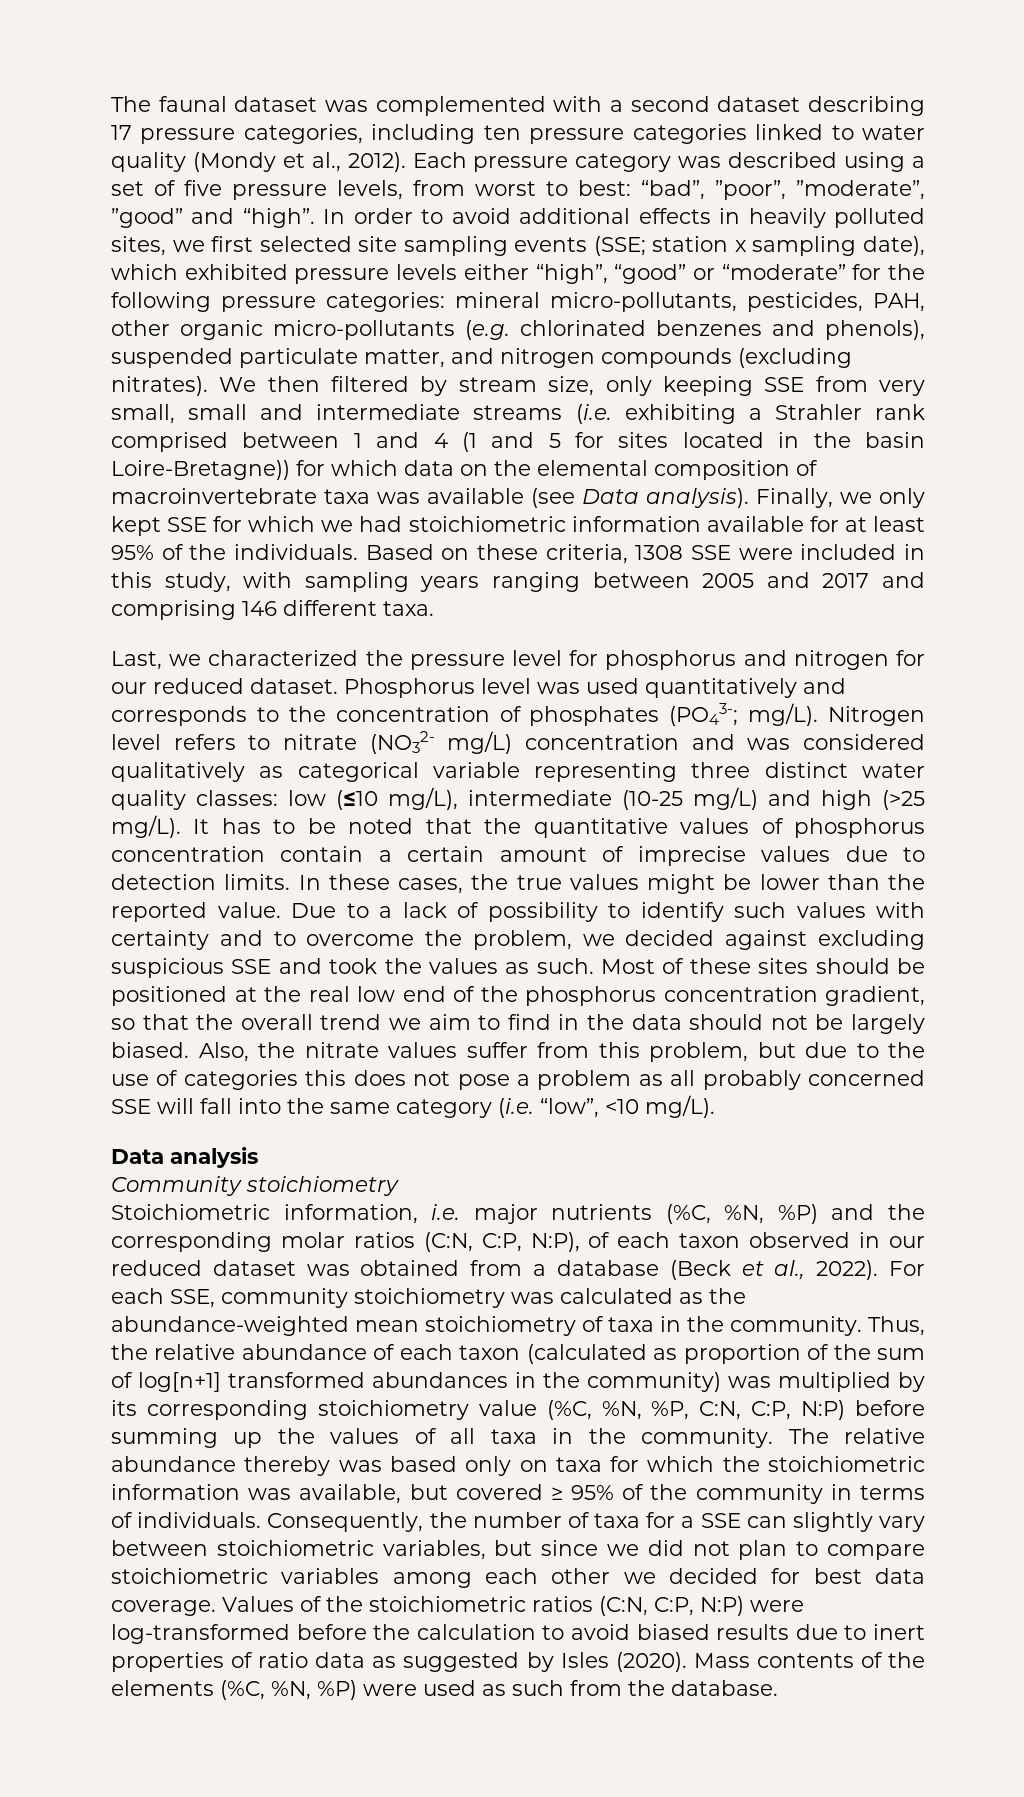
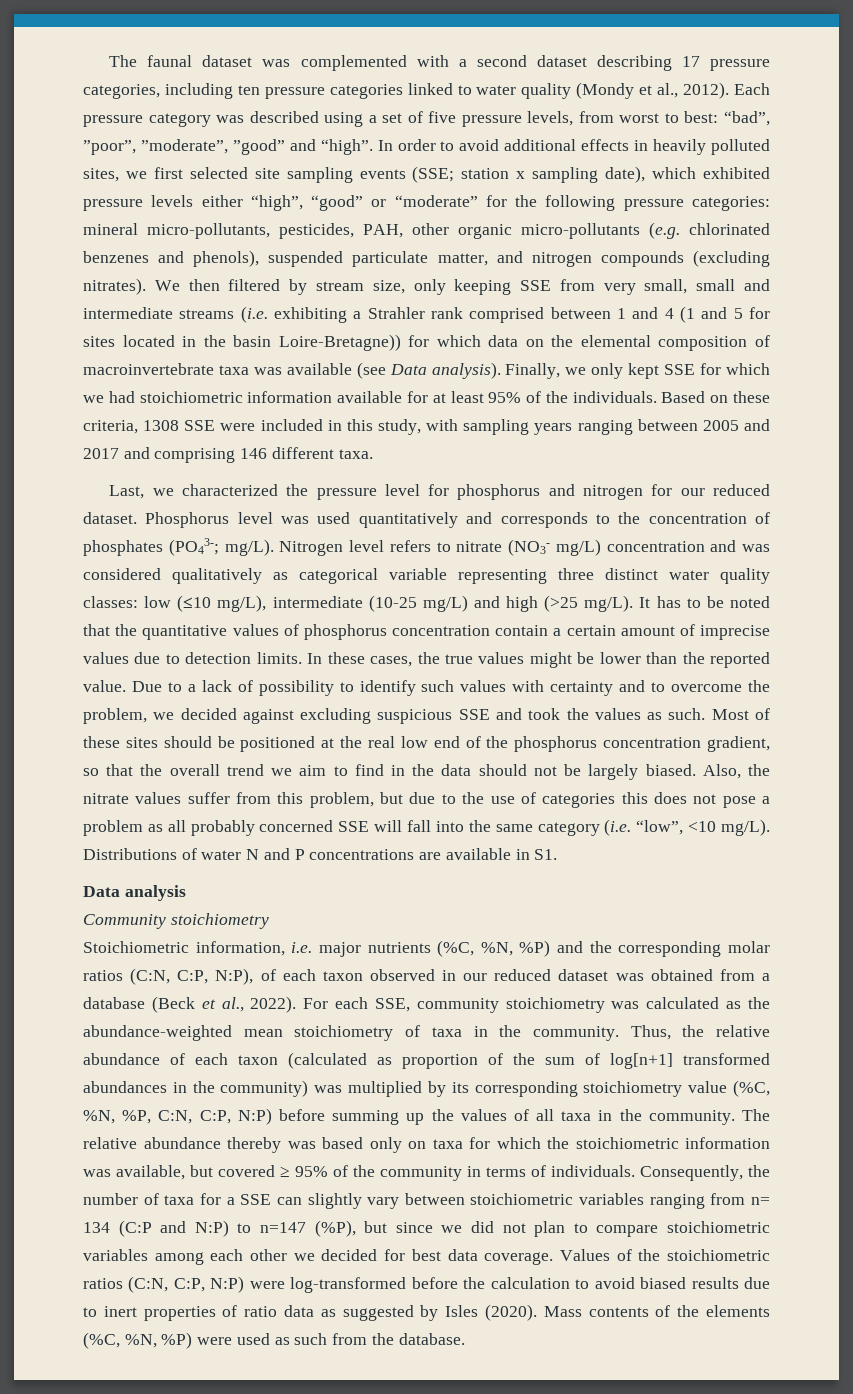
[369,731,435,754] (NO32- -> [508,539,550,556] (NO3-
(715, 1106) none -> [83,848,558,860] Distributions of water N and P concentrations are available in S1.
[382,1540,486,1560] variables, -> [579,1193,770,1209] [83,1220,356,1237] variables ranging from n= 134 (C:P and N:P) to n=147 (%P),

